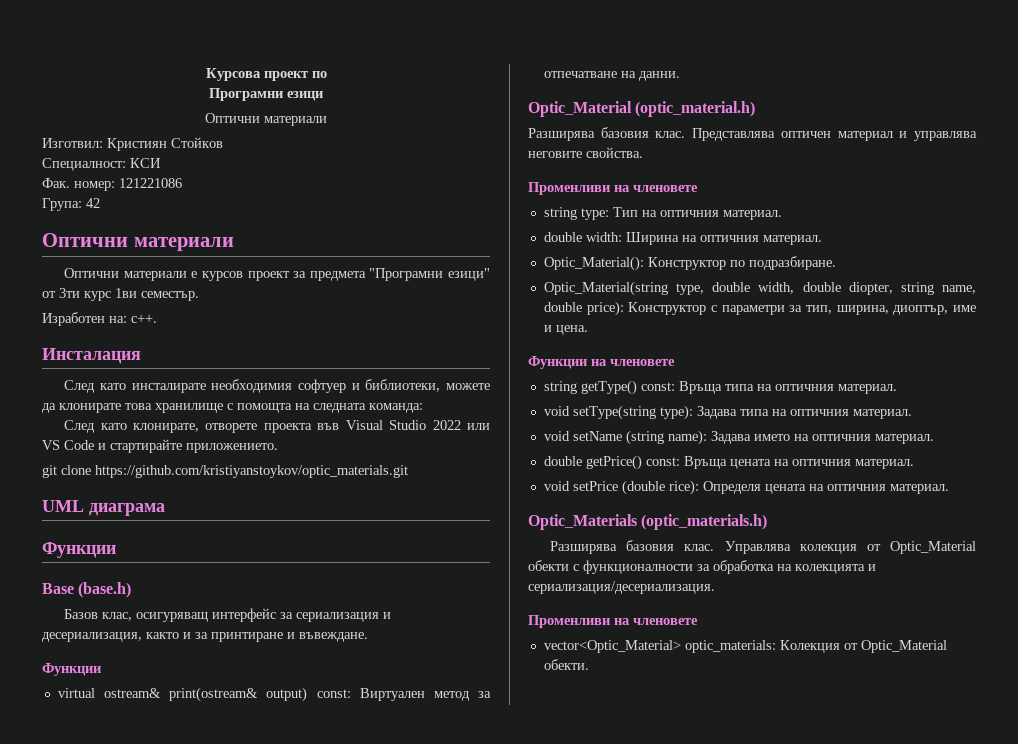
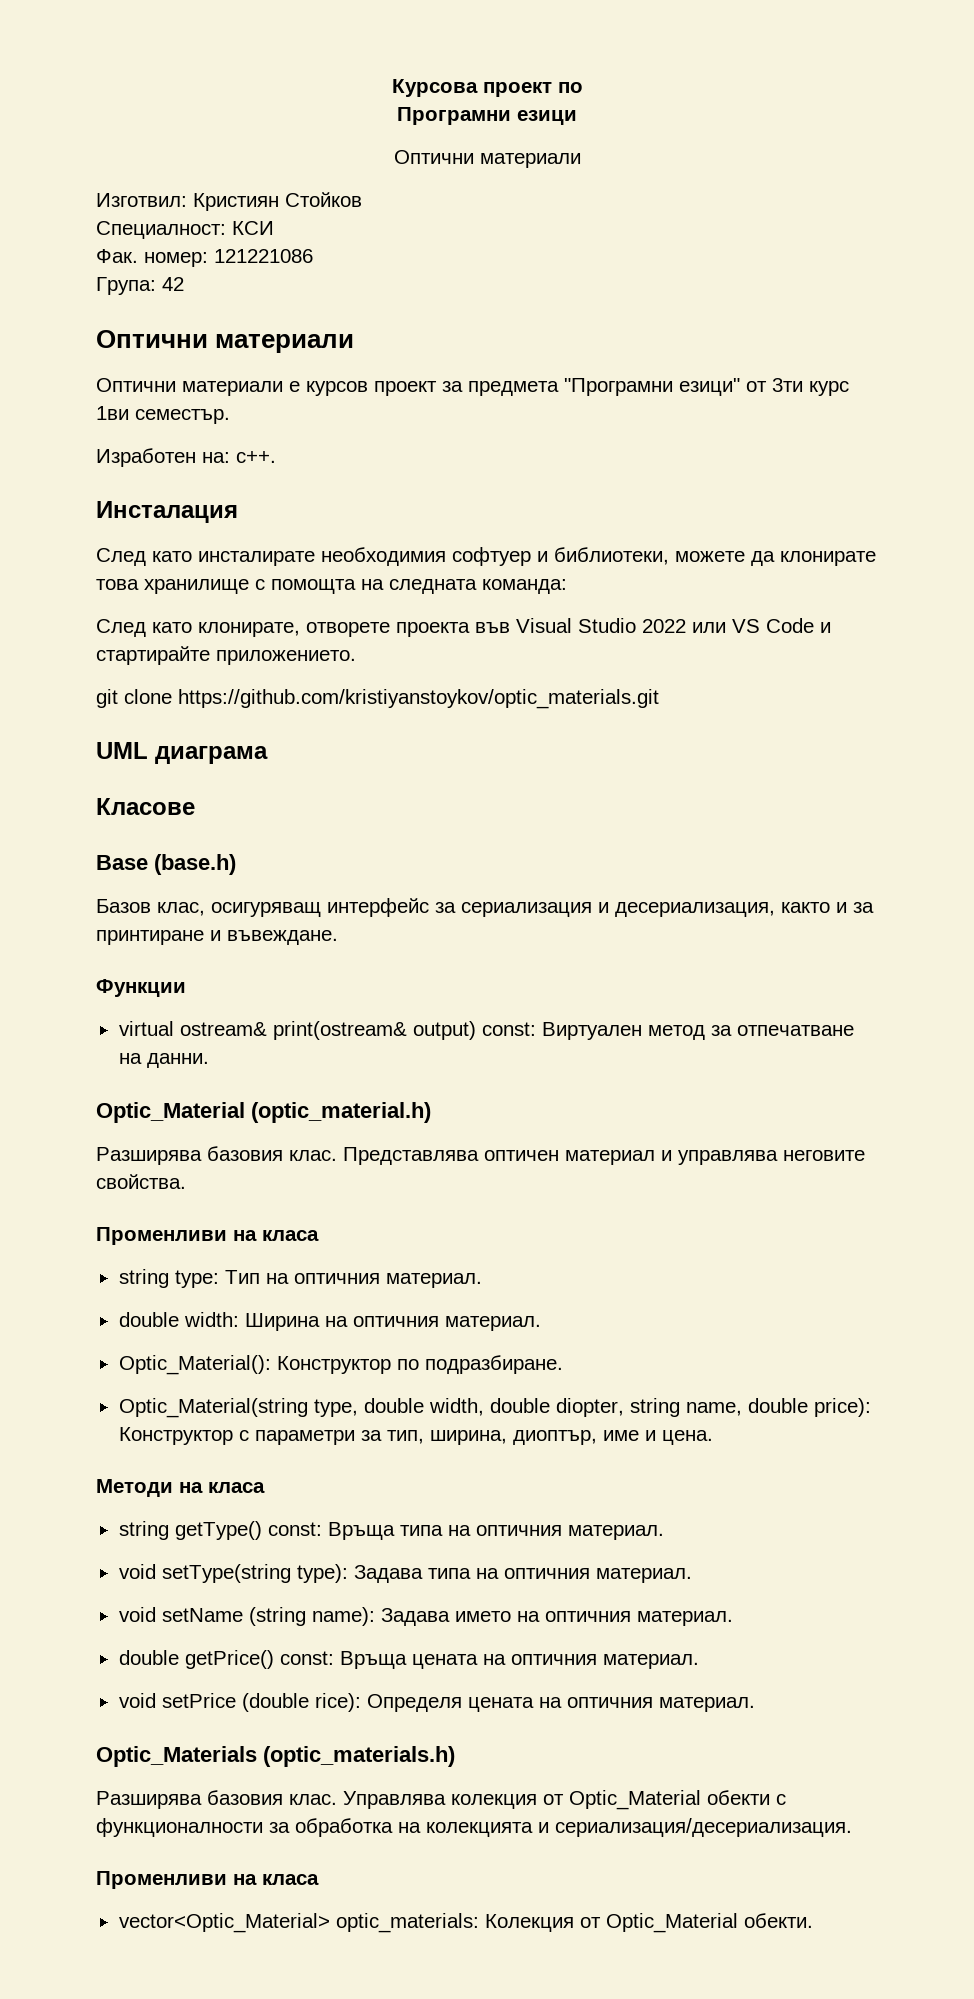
[42,542,116,558] Функции -> [96,798,195,815] Класове
[633,185,698,192] членовете -> [262,1230,319,1241] класа
[528,356,675,369] Функции на членовете -> [96,1479,265,1497] Методи на класа
[633,618,698,625] членовете -> [262,1874,319,1885] класа

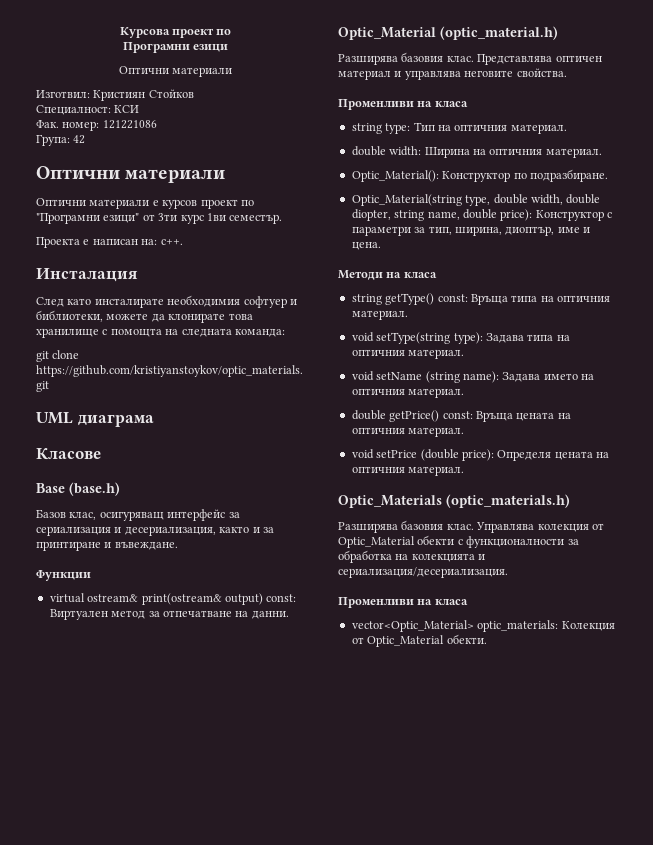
[442,381,559,396] за предмета -> [240,200,254,206] по
[96,448,196,467] Изработен -> [36,237,138,248] Проекта е написан
[96,618,831,637] [96,646,356,665] // След като клонирате, отворете проекта във Visual Studio 2022 или VS Code и стартирайте приложението. -> (285, 333) none
[314,1693,361,1712] rice): -> [461,449,494,461] price):

